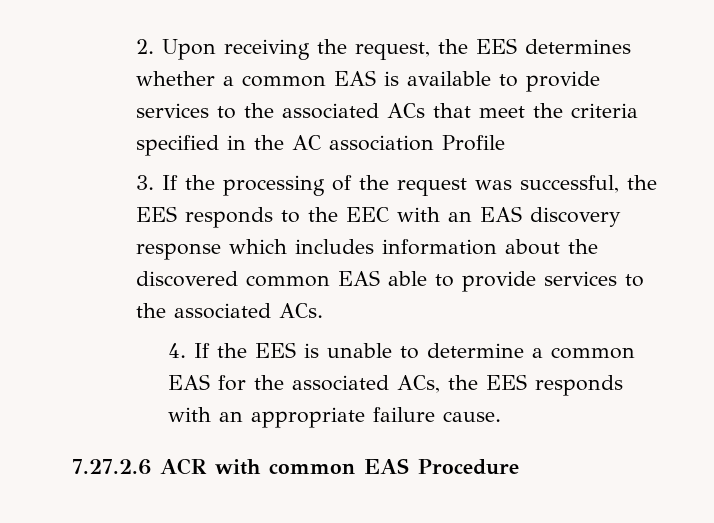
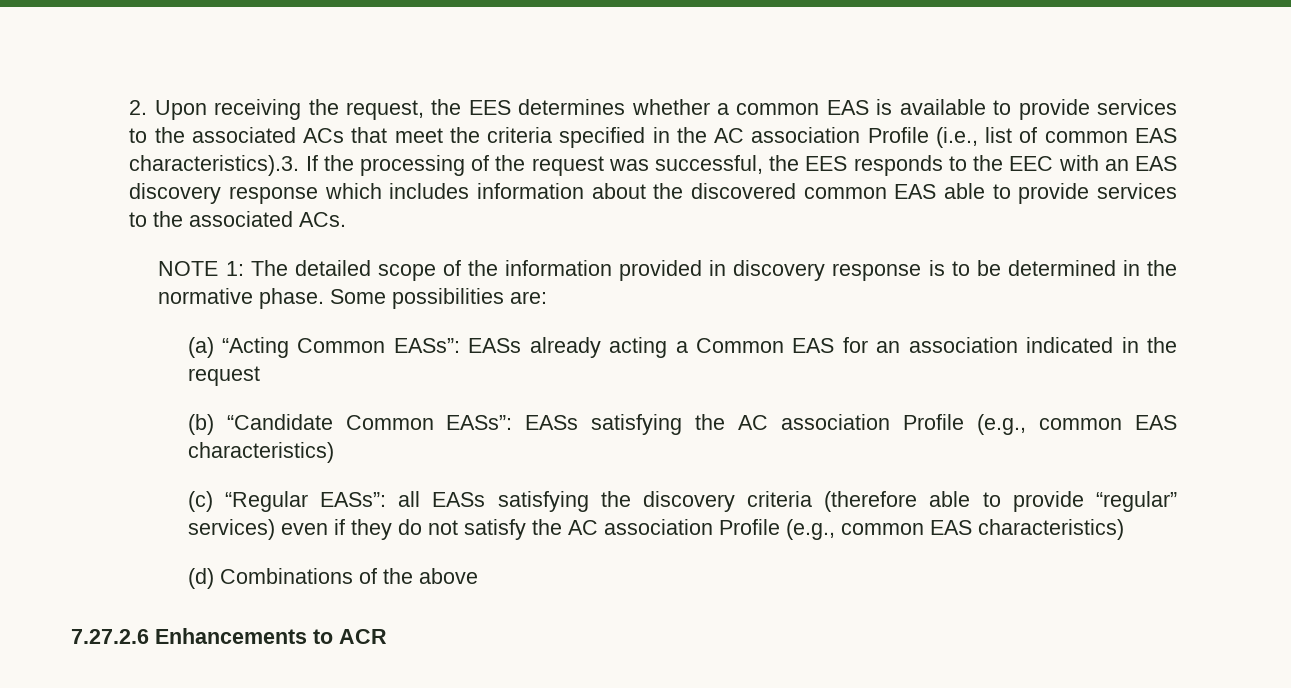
[135,175,154,190] // 3. -> [935,127,1178,148] [129,155,300,176] (i.e., list of common EAS characteristics).3.
[167,342,635,359] [167,374,623,396] [167,407,501,428] [72,458,519,475] 4. If the EES is unable to determine a common EAS for the associated ACs, the EES responds with an appropriate failure cause. // 7.27.2.6 ACR with common EAS Procedure -> [158,260,1177,281] [158,288,548,309] [187,337,1177,358] [187,366,260,386] [187,414,1177,435] [187,442,334,463] [187,491,1177,512] [187,519,1124,540] [187,568,478,589] [71,628,387,644] NOTE 1: The detailed scope of the information provided in discovery response is to be determined in the normative phase. Some possibilities are: // (a) “Acting Common EASs”: EASs already acting a Common EAS for an association indicated in the request // (b) “Candidate Common EASs”: EASs satisfying the AC association Profile (e.g., common EAS characteristics) // (c) “Regular EASs”: all EASs satisfying the discovery criteria (therefore able to provide “regular” services) even if they do not satisfy the AC association Profile (e.g., common EAS characteristics) // (d) Combinations of the above // 7.27.2.6 Enhancements to ACR

